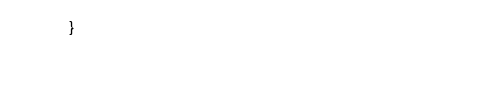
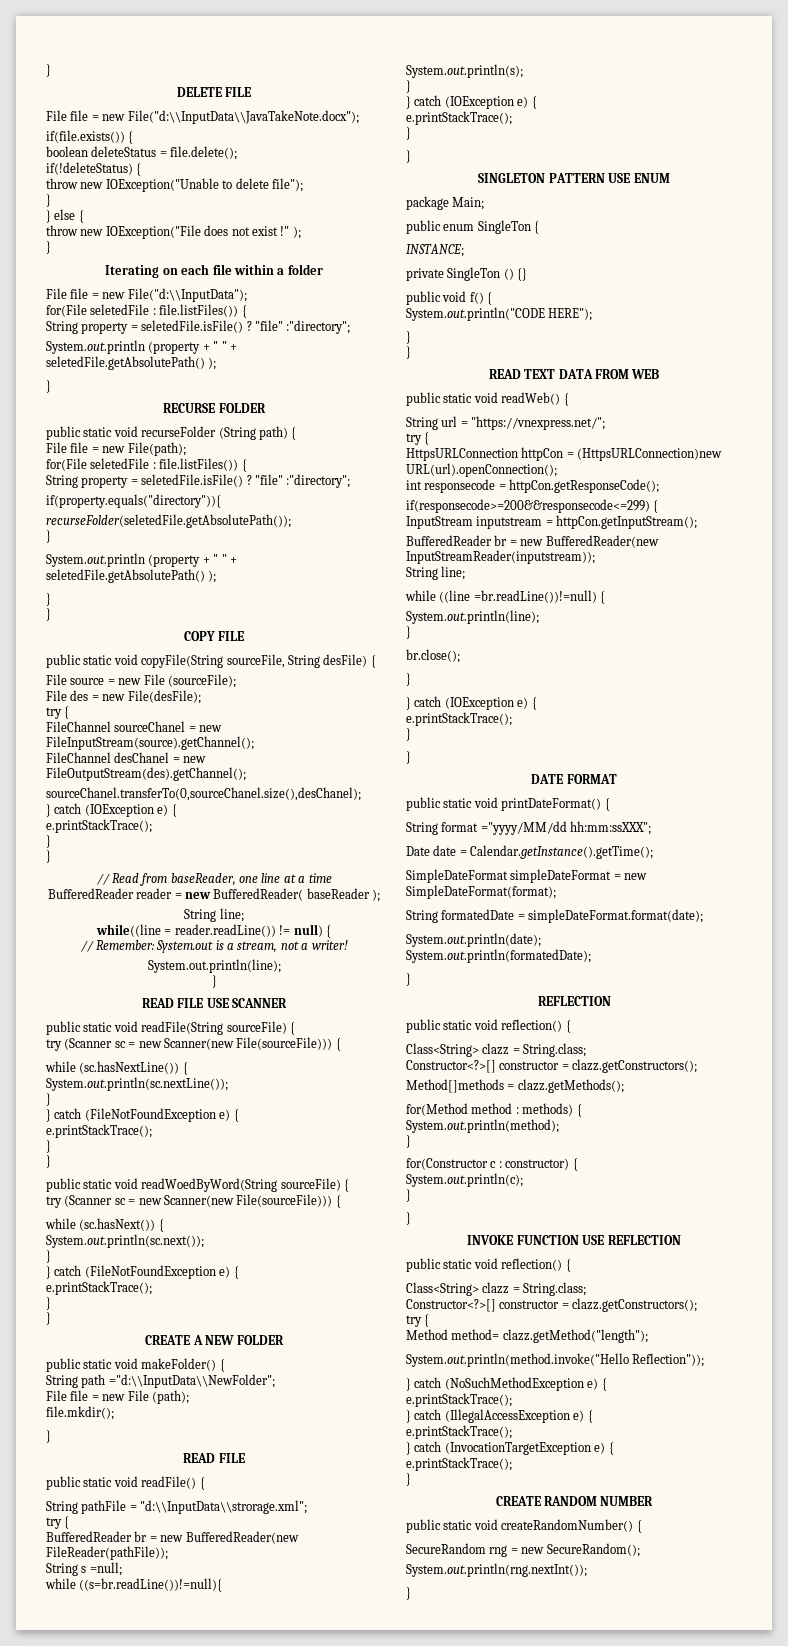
[69,21,76,35] } -> [46,64,51,77] [176,87,252,97] [46,110,359,124] [46,130,134,144] [46,146,238,160] [46,162,142,176] [46,178,303,192] [46,194,51,207] [46,209,84,223] [46,225,301,239] [46,241,51,254] [105,264,323,278] [46,288,247,302] [46,304,247,318] [46,320,351,334] [46,340,237,354] [46,356,217,370] [46,380,51,393] [163,403,266,413] [46,426,297,440] [46,442,186,456] [46,458,247,472] [46,474,351,488] [46,494,221,508] [46,514,291,528] [46,530,51,543] [46,553,237,567] [46,569,217,583] [46,593,51,606] [46,608,51,621] [183,631,245,641] [46,654,376,668] [46,674,236,688] [46,690,201,704] [46,706,70,719] [46,721,223,732] [46,736,254,750] [46,752,207,763] [46,767,246,781] [46,787,361,801] [46,803,177,817] [46,819,152,833] [46,835,51,848] [46,850,51,863] [96,873,332,886] [47,888,381,902] [184,908,244,922] [96,924,331,938] [80,940,348,953] [147,959,281,973] [211,975,217,988] [141,998,288,1008] [46,1021,295,1035] [46,1037,341,1051] [45,1061,188,1075] [46,1077,228,1091] [46,1093,51,1106] [46,1108,239,1122] [46,1124,152,1138] [46,1140,51,1153] [46,1155,51,1168] [46,1178,349,1192] [46,1194,341,1208] [45,1218,164,1232] [46,1234,204,1248] [46,1250,51,1263] [46,1265,239,1279] [46,1281,152,1295] [46,1297,51,1310] [46,1312,51,1325] [145,1335,284,1345] [46,1358,225,1372] [46,1374,275,1388] [46,1390,189,1404] [46,1406,114,1420] [46,1430,51,1443] [183,1453,245,1463] [46,1476,205,1490] [46,1500,308,1514] [46,1516,70,1529] [46,1531,299,1544] [46,1546,168,1560] [46,1562,122,1576] [45,1578,223,1592] [406,64,523,78] [406,80,411,93] [406,95,537,109] [406,111,512,125] [406,127,411,140] [406,150,411,163] [478,173,670,183] [406,196,485,210] [406,220,540,234] [406,244,464,257] [406,267,528,281] [406,291,493,305] [406,307,593,321] [406,331,411,344] [406,346,411,359] [488,369,660,379] [406,392,569,406] [406,416,606,430] [406,432,430,445] [406,447,723,461] [406,463,557,477] [406,479,660,493] [406,499,659,513] [406,515,698,529] [406,535,659,548] [406,550,595,564] [406,566,466,580] [405,590,606,604] [406,610,539,624] [406,626,411,639] [406,649,460,663] [406,673,411,686] [406,696,537,710] [406,712,512,726] [406,728,411,741] [406,751,411,764] [531,774,617,784] [406,797,610,811] [406,821,652,835] [406,845,654,859] [406,869,648,883] [406,885,556,899] [406,909,704,923] [406,933,541,947] [406,949,591,963] [406,973,411,986] [537,996,611,1006] [406,1019,571,1033] [406,1043,587,1057] [406,1059,698,1073] [406,1079,624,1093] [406,1103,582,1117] [406,1119,559,1133] [406,1135,411,1148] [406,1158,578,1171] [406,1173,523,1187] [406,1189,411,1202] [406,1212,411,1225] [467,1235,681,1245] [406,1258,571,1272] [406,1282,587,1296] [406,1298,698,1312] [406,1314,430,1327] [406,1329,648,1343] [406,1353,705,1367] [406,1377,607,1391] [406,1393,512,1407] [406,1409,593,1423] [406,1425,512,1439] [406,1441,614,1455] [406,1457,512,1471] [406,1473,411,1486] [495,1496,654,1506] [406,1519,642,1533] [406,1543,640,1557] [406,1563,587,1577] [406,1587,411,1600] } // DELETE FILE // File file = new File("d:\\InputData\\JavaTakeNote.docx"); // if(file.exists()) { // boolean deleteStatus = file.delete(); // if(!deleteStatus) { // throw new IOException("Unable to delete file"); // } // } else { // throw new IOException("File does not exist !" ); // } // Iterating on each file within a folder // File file = new File("d:\\InputData"); // for(File seletedFile : file.listFiles()) { // String property = seletedFile.isFile() ? "file" :"directory"; // System.out.println (property + " " + seletedFile.getAbsolutePath() ); // } // RECURSE FOLDER // public static void recurseFolder (String path) { // File file = new File(path); // for(File seletedFile : file.listFiles()) { // String property = seletedFile.isFile() ? "file" :"directory"; // if(property.equals("directory")){ // recurseFolder(seletedFile.getAbsolutePath()); // } // System.out.println (property + " " + seletedFile.getAbsolutePath() ); // } // } // COPY FILE // public static void copyFile(String sourceFile, String desFile) { // File source = new File (sourceFile); // File des = new File(desFile); // try { // FileChannel sourceChanel = new FileInputStream(source).getChannel(); // FileChannel desChanel = new FileOutputStream(des).getChannel(); // sourceChanel.transferTo(0,sourceChanel.size(),desChanel); // } catch (IOException e) { // e.printStackTrace(); // } // } // // Read from baseReader, one line at a time // BufferedReader reader = new BufferedReader( baseReader ); // String line; // while((line = reader.readLine()) != null) { // // Remember: System.out is a stream, not a writer! // System.out.println(line); // } // READ FILE USE SCANNER // public static void readFile(String sourceFile) { // try (Scanner sc = new Scanner(new File(sourceFile))) { // while (sc.hasNextLine()) { // System.out.println(sc.nextLine()); // } // } catch (FileNotFoundException e) { // e.printStackTrace(); // } // } // public static void readWoedByWord(String sourceFile) { // try (Scanner sc = new Scanner(new File(sourceFile))) { // while (sc.hasNext()) { // System.out.println(sc.next()); // } // } catch (FileNotFoundException e) { // e.printStackTrace(); // } // } // CREATE A NEW FOLDER // public static void makeFolder() { // String path ="d:\\InputData\\NewFolder"; // File file = new File (path); // file.mkdir(); // } // READ FILE // public static void readFile() { // String pathFile = "d:\\InputData\\strorage.xml"; // try { // BufferedReader br = new BufferedReader(new FileReader(pathFile)); // String s =null; // while ((s=br.readLine())!=null){ // System.out.println(s); // } // } catch (IOException e) { // e.printStackTrace(); // } // } // SINGLETON PATTERN USE ENUM // package Main; // public enum SingleTon { // INSTANCE; // private SingleTon () {} // public void f() { // System.out.println("CODE HERE"); // } // } // READ TEXT DATA FROM WEB // public static void readWeb() { // String url = "https://vnexpress.net/"; // try { // HttpsURLConnection httpCon = (HttpsURLConnection)new URL(url).openConnection(); // int responsecode = httpCon.getResponseCode(); // if(responsecode>=200&&responsecode<=299) { // InputStream inputstream = httpCon.getInputStream(); // BufferedReader br = new BufferedReader(new InputStreamReader(inputstream)); // String line; // while ((line =br.readLine())!=null) { // System.out.println(line); // } // br.close(); // } // } catch (IOException e) { // e.printStackTrace(); // } // } // DATE FORMAT // public static void printDateFormat() { // String format ="yyyy/MM/dd hh:mm:ssXXX"; // Date date = Calendar.getInstance().getTime(); // SimpleDateFormat simpleDateFormat = new SimpleDateFormat(format); // String formatedDate = simpleDateFormat.format(date); // System.out.println(date); // System.out.println(formatedDate); // } // REFLECTION // public static void reflection() { // Class<String> clazz = String.class; // Constructor<?>[] constructor = clazz.getConstructors(); // Method[]methods = clazz.getMethods(); // for(Method method : methods) { // System.out.println(method); // } // for(Constructor c : constructor) { // System.out.println(c); // } // } // INVOKE FUNCTION USE REFLECTION // public static void reflection() { // Class<String> clazz = String.class; // Constructor<?>[] constructor = clazz.getConstructors(); // try { // Method method= clazz.getMethod("length"); // System.out.println(method.invoke("Hello Reflection")); // } catch (NoSuchMethodException e) { // e.printStackTrace(); // } catch (IllegalAccessException e) { // e.printStackTrace(); // } catch (InvocationTargetException e) { // e.printStackTrace(); // } // CREATE RANDOM NUMBER // public static void createRandomNumber() { // SecureRandom rng = new SecureRandom(); // System.out.println(rng.nextInt()); // }

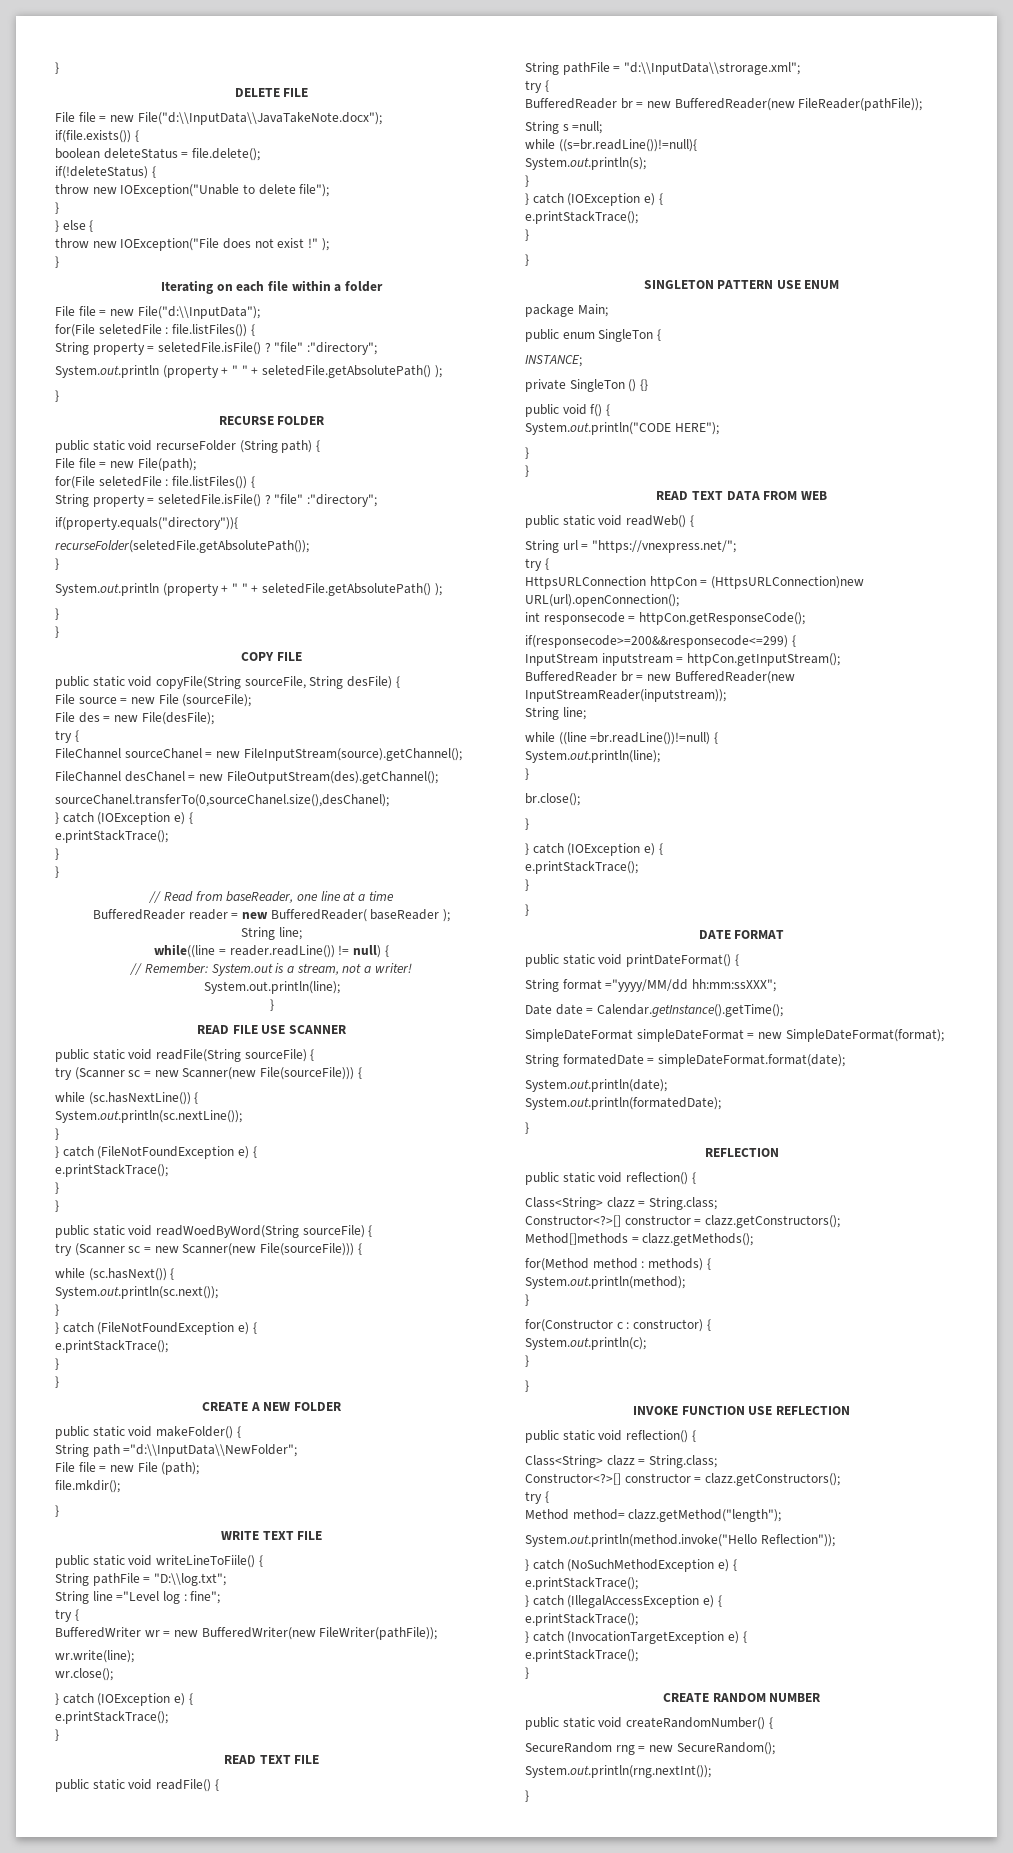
[183,1453,216,1463] // READ -> [220,1531,323,1540] [55,1555,263,1568] [55,1573,226,1586] [55,1591,221,1604] [55,1609,79,1622] [55,1627,438,1640] [55,1650,134,1663] [55,1668,113,1681] [55,1693,193,1706] [55,1711,168,1724] [55,1729,59,1741] [223,1755,291,1764] // WRITE TEXT FILE // public static void writeLineToFiile() { // String pathFile = "D:\\log.txt"; // String line ="Level log : fine"; // try { // BufferedWriter wr = new BufferedWriter(new FileWriter(pathFile)); // wr.write(line); // wr.close(); // } catch (IOException e) { // e.printStackTrace(); // } // READ TEXT

